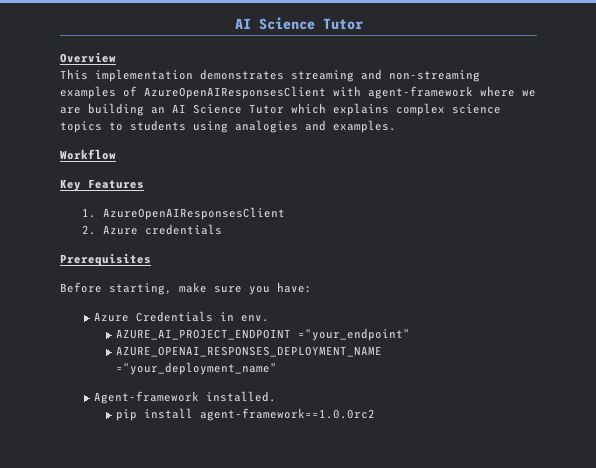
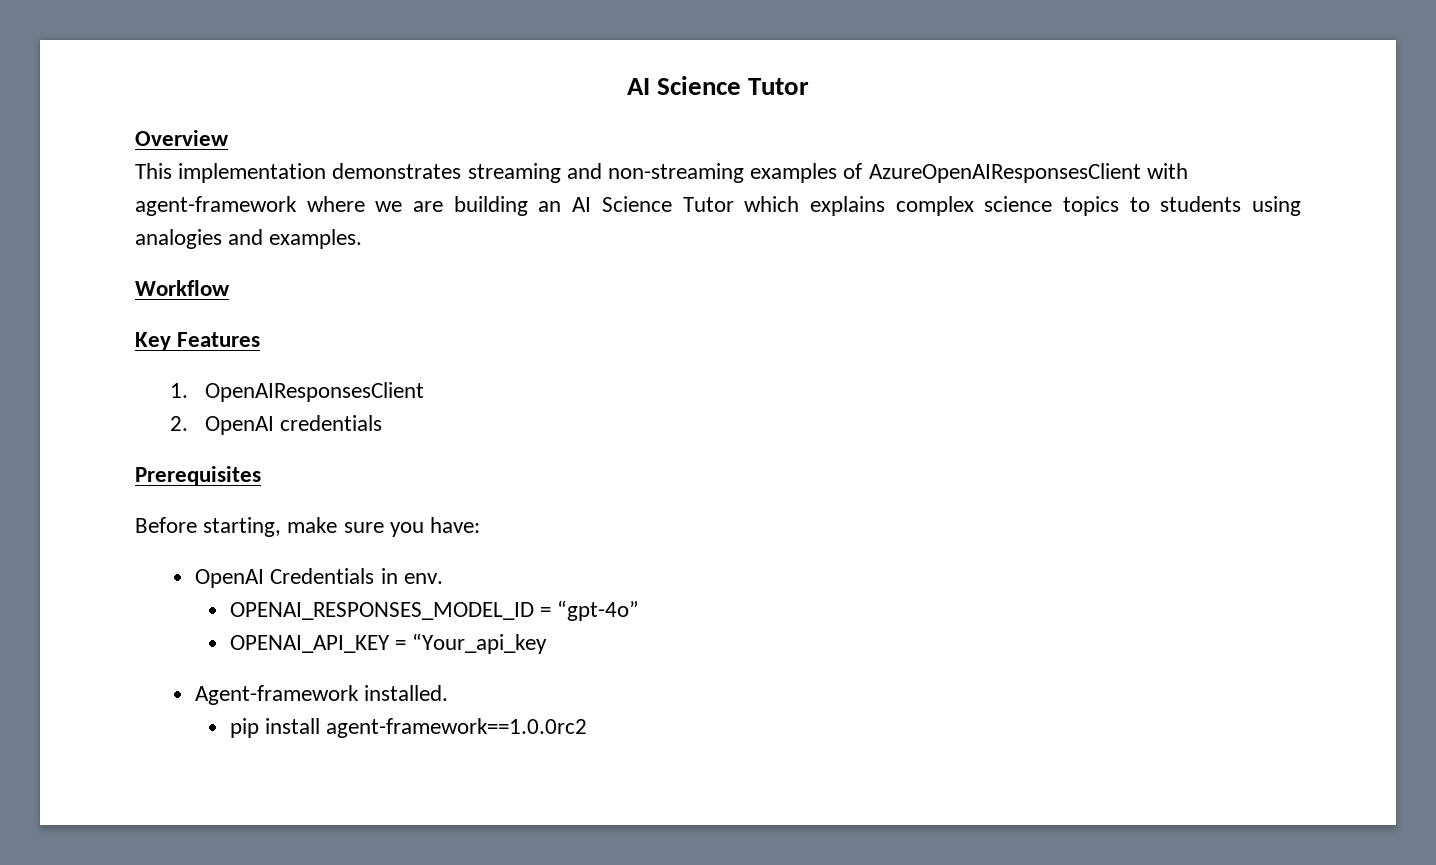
[103,207,286,220] AzureOpenAIResponsesClient -> [204,382,424,402] OpenAIResponsesClient
[103,225,139,235] Azure -> [204,416,274,435] OpenAI
[94,312,130,322] Azure -> [195,569,265,588] OpenAI
[115,328,410,341] [115,346,382,357] [115,362,277,375] AZURE_AI_PROJECT_ENDPOINT ="your_endpoint" // AZURE_OPENAI_RESPONSES_DEPLOYMENT_NAME ="your_deployment_name" -> [230,600,640,621] [230,633,548,654] OPENAI_RESPONSES_MODEL_ID = “gpt-4o” // OPENAI_API_KEY = “Your_api_key

